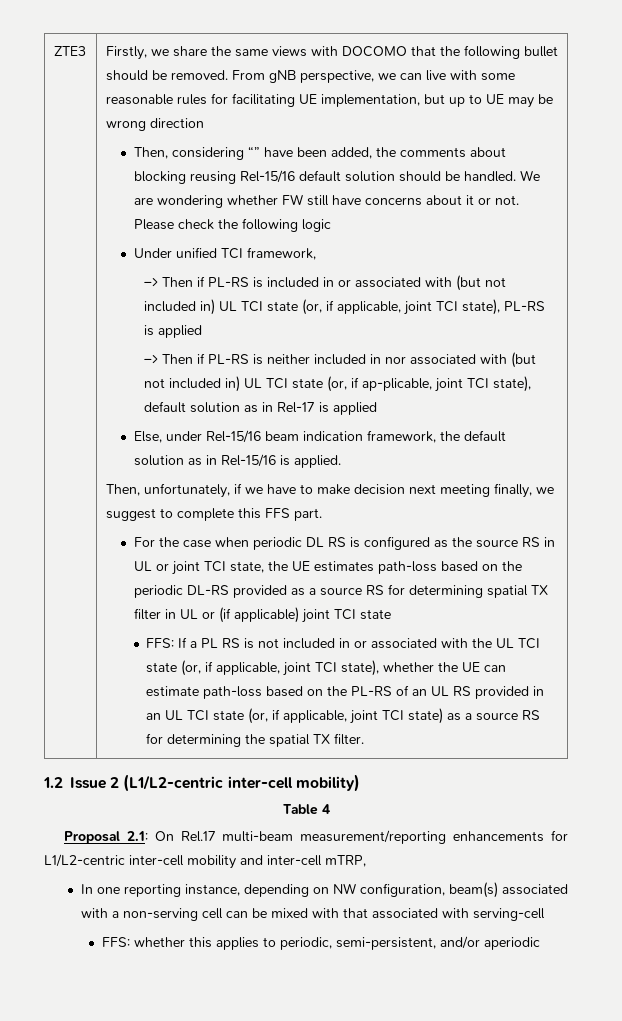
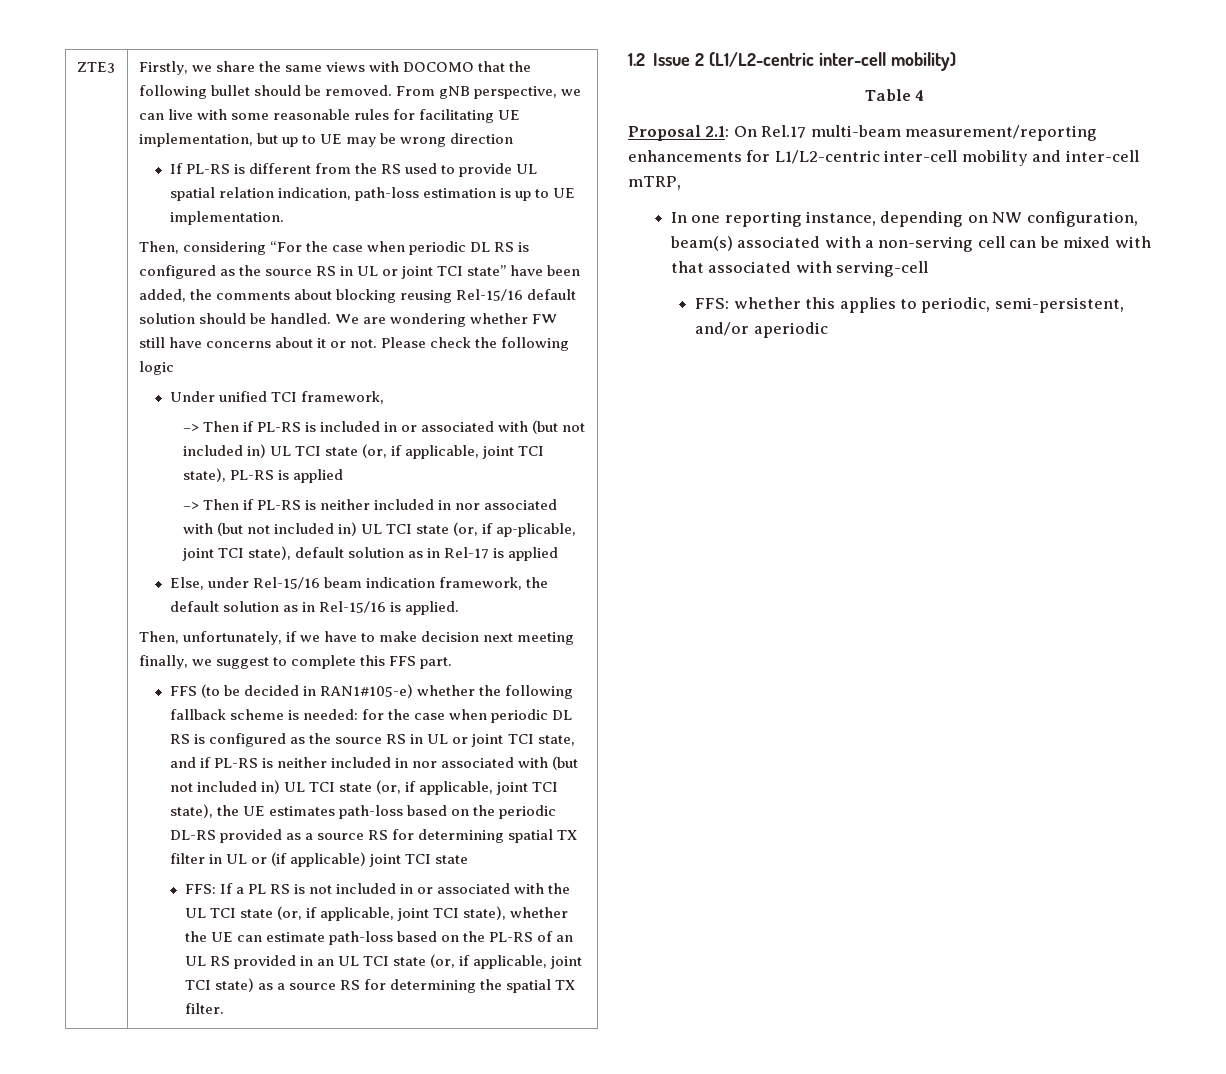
[133,146,260,160] Then, considering “” -> [169,163,538,177] [169,187,576,201] [169,211,284,225] [138,241,530,255] [138,265,507,279] If PL-RS is different from the RS used to provide UL spatial relation indication, path-loss estimation is up to UE implementation. // Then, considering “For the case when periodic DL RS is configured as the source RS in UL or joint TCI state”
[133,537,155,547] For -> [169,684,574,699] [169,709,385,720] FFS (to be decided in RAN1#105-e) whether the following fallback scheme is needed: for
(264, 567) none -> [169,756,579,770] [169,780,559,795] [169,804,213,818] and if PL-RS is neither included in nor associated with (but not included in) UL TCI state (or, if applicable, joint TCI state),

